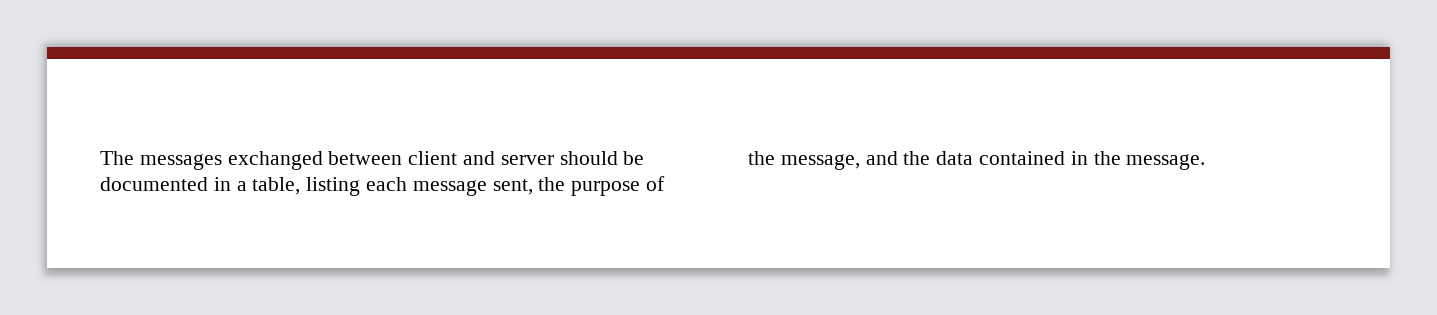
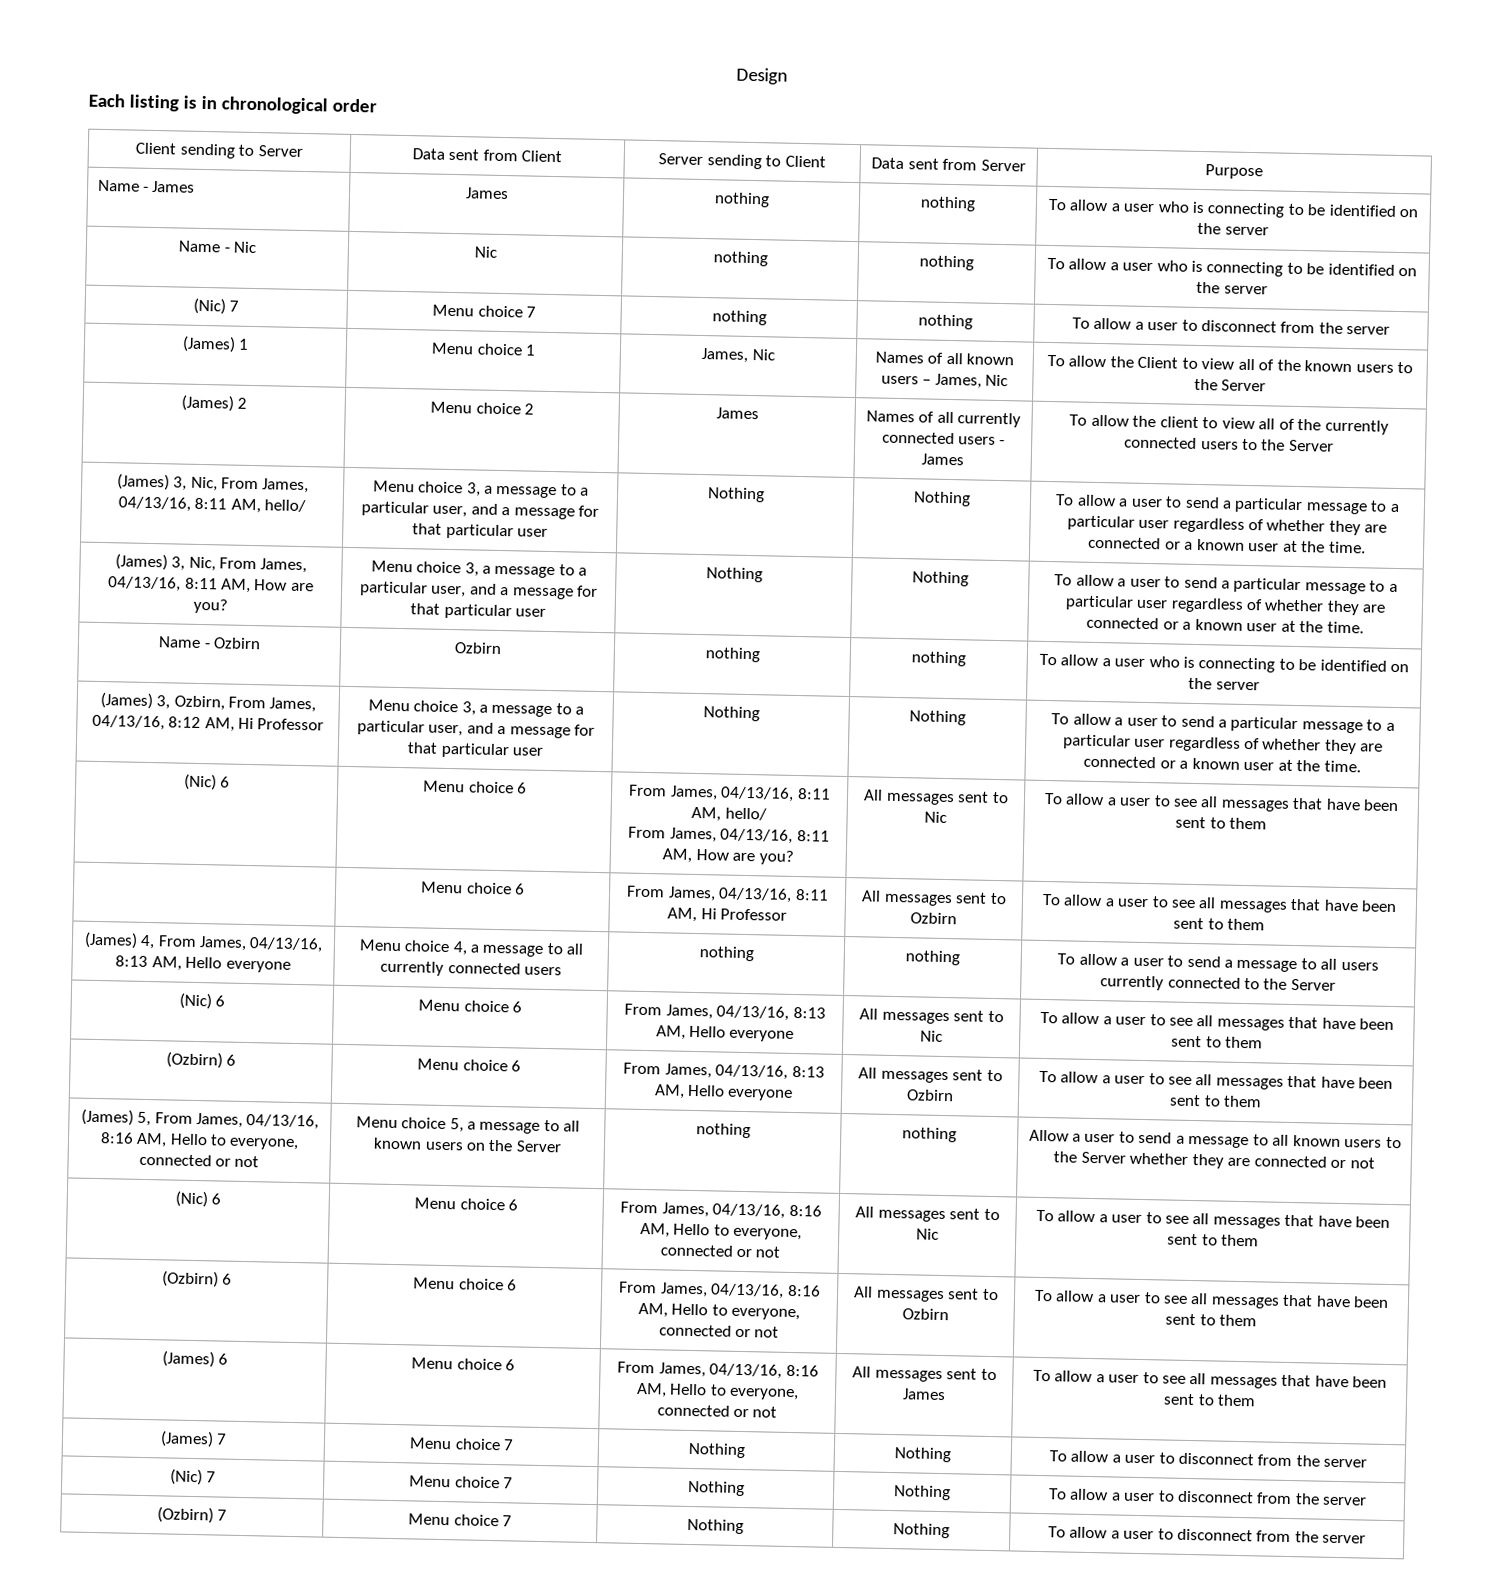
[100,151,645,170] [100,176,666,196] [748,151,1206,170] The messages exchanged between client and server should be documented in a table, listing each message sent, the purpose of the message, and the data contained in the message. -> [735,67,788,85] [88,93,377,115] [135,142,303,159] [411,148,563,163] [658,153,826,170] [871,157,1026,172] [1205,164,1263,180] [97,179,196,193] [464,187,509,200] [713,192,770,208] [920,196,976,212] [1047,198,1419,218] [1197,222,1269,236] [178,240,257,254] [473,246,497,258] [712,251,768,267] [919,255,974,271] [1046,257,1418,277] [1196,281,1268,295] [192,297,240,315] [432,304,536,318] [711,310,767,326] [918,314,973,330] [1071,317,1391,335] [181,335,250,353] [431,342,536,356] [701,348,775,363] [874,351,1015,366] [880,373,1009,389] [1046,354,1414,374] [1193,378,1267,392] [180,394,248,412] [430,401,534,415] [715,407,759,420] [865,410,1022,428] [881,431,1006,446] [921,453,964,466] [1069,414,1389,435] [1124,436,1334,452] [116,473,310,494] [117,496,307,514] [372,480,590,499] [360,501,600,520] [412,523,548,540] [706,487,765,503] [913,491,971,507] [1055,494,1400,515] [1066,515,1388,536] [1088,536,1366,554] [114,553,308,574] [108,576,314,594] [192,598,228,614] [370,560,588,579] [358,581,599,600] [410,603,546,620] [705,567,763,583] [912,571,969,587] [1054,574,1398,595] [1064,595,1386,616] [1086,616,1364,634] [158,636,261,650] [453,642,502,655] [704,647,760,663] [911,651,966,667] [1038,653,1410,673] [1188,677,1260,691] [99,691,317,713] [91,714,325,732] [367,699,585,718] [356,720,596,739] [407,742,543,759] [702,706,760,722] [909,710,966,726] [1051,713,1395,734] [1062,734,1384,755] [1083,755,1361,773] [183,773,231,791] [423,780,527,794] [629,784,831,802] [691,806,767,822] [628,826,830,844] [662,848,794,865] [863,789,1009,806] [924,811,947,824] [1043,792,1400,812] [1175,816,1267,830] [421,881,525,895] [626,885,829,903] [667,907,787,923] [861,890,1007,907] [910,912,957,925] [1041,893,1398,913] [1173,917,1265,931] [83,931,324,953] [115,955,291,973] [358,939,585,957] [380,960,562,976] [698,946,754,962] [905,950,960,966] [1057,953,1379,973] [1100,975,1336,991] [178,992,226,1010] [418,999,522,1013] [624,1003,826,1021] [655,1025,795,1042] [859,1008,1004,1025] [920,1030,943,1042] [1039,1011,1395,1031] [1171,1035,1263,1049] [165,1051,237,1069] [417,1058,521,1072] [623,1062,825,1080] [653,1084,794,1101] [858,1067,1003,1084] [906,1089,954,1102] [1038,1070,1394,1090] [1169,1094,1262,1108] [80,1108,320,1130] [99,1132,300,1151] [138,1153,260,1168] [355,1116,581,1134] [373,1137,562,1153] [695,1123,751,1139] [902,1127,957,1143] [1028,1129,1402,1149] [1053,1151,1375,1169] [174,1190,222,1208] [414,1197,518,1211] [620,1201,822,1219] [639,1222,803,1241] [659,1244,781,1258] [855,1206,1000,1223] [916,1228,939,1240] [1035,1209,1391,1229] [1167,1233,1259,1247] [161,1270,233,1288] [413,1277,517,1291] [619,1281,821,1299] [637,1302,801,1321] [658,1324,780,1338] [853,1286,999,1303] [902,1308,949,1321] [1033,1289,1390,1309] [1165,1313,1257,1327] [161,1350,229,1368] [411,1357,515,1371] [617,1361,819,1379] [635,1382,800,1401] [656,1404,778,1418] [852,1366,997,1383] [902,1388,946,1401] [1032,1369,1388,1389] [1163,1393,1256,1407] [159,1430,228,1448] [409,1437,514,1451] [687,1442,746,1459] [894,1447,951,1463] [1048,1450,1368,1468] [169,1468,217,1486] [409,1475,513,1489] [686,1480,745,1497] [893,1485,951,1501] [1047,1488,1368,1506] [156,1506,228,1524] [408,1513,512,1527] [686,1518,744,1535] [893,1523,950,1539] [1047,1526,1367,1544] Design // Each listing is in chronological order // Client sending to Server | Data sent from Client | Server sending to Client | Data sent from Server | Purpose // Name - James | James | nothing | nothing | To allow a user who is connecting to be identified on the server // Name - Nic | Nic | nothing | nothing | To allow a user who is connecting to be identified on the server // (Nic) 7 | Menu choice 7 | nothing | nothing | To allow a user to disconnect from the server // (James) 1 | Menu choice 1 | James, Nic | Names of all known users – James, Nic | To allow the Client to view all of the known users to the Server // (James) 2 | Menu choice 2 | James | Names of all currently connected users - James | To allow the client to view all of the currently connected users to the Server // (James) 3, Nic, From James, 04/13/16, 8:11 AM, hello/ | Menu choice 3, a message to a particular user, and a message for that particular user | Nothing | Nothing | To allow a user to send a particular message to a particular user regardless of whether they are connected or a known user at the time. // (James) 3, Nic, From James, 04/13/16, 8:11 AM, How are you? | Menu choice 3, a message to a particular user, and a message for that particular user | Nothing | Nothing | To allow a user to send a particular message to a particular user regardless of whether they are connected or a known user at the time. // Name - Ozbirn | Ozbirn | nothing | nothing | To allow a user who is connecting to be identified on the server // (James) 3, Ozbirn, From James, 04/13/16, 8:12 AM, Hi Professor | Menu choice 3, a message to a particular user, and a message for that particular user | Nothing | Nothing | To allow a user to send a particular message to a particular user regardless of whether they are connected or a known user at the time. // (Nic) 6 | Menu choice 6 | From James, 04/13/16, 8:11 AM, hello/ // From James, 04/13/16, 8:11 AM, How are you? | All messages sent to Nic | To allow a user to see all messages that have been sent to them // | Menu choice 6 | From James, 04/13/16, 8:11 AM, Hi Professor | All messages sent to Ozbirn | To allow a user to see all messages that have been sent to them // (James) 4, From James, 04/13/16, 8:13 AM, Hello everyone | Menu choice 4, a message to all currently connected users | nothing | nothing | To allow a user to send a message to all users currently connected to the Server // (Nic) 6 | Menu choice 6 | From James, 04/13/16, 8:13 AM, Hello everyone | All messages sent to Nic | To allow a user to see all messages that have been sent to them // (Ozbirn) 6 | Menu choice 6 | From James, 04/13/16, 8:13 AM, Hello everyone | All messages sent to Ozbirn | To allow a user to see all messages that have been sent to them // (James) 5, From James, 04/13/16, 8:16 AM, Hello to everyone, connected or not | Menu choice 5, a message to all known users on the Server | nothing | nothing | Allow a user to send a message to all known users to the Server whether they are connected or not // (Nic) 6 | Menu choice 6 | From James, 04/13/16, 8:16 AM, Hello to everyone, connected or not | All messages sent to Nic | To allow a user to see all messages that have been sent to them // (Ozbirn) 6 | Menu choice 6 | From James, 04/13/16, 8:16 AM, Hello to everyone, connected or not | All messages sent to Ozbirn | To allow a user to see all messages that have been sent to them // (James) 6 | Menu choice 6 | From James, 04/13/16, 8:16 AM, Hello to everyone, connected or not | All messages sent to James | To allow a user to see all messages that have been sent to them // (James) 7 | Menu choice 7 | Nothing | Nothing | To allow a user to disconnect from the server // (Nic) 7 | Menu choice 7 | Nothing | Nothing | To allow a user to disconnect from the server // (Ozbirn) 7 | Menu choice 7 | Nothing | Nothing | To allow a user to disconnect from the server

